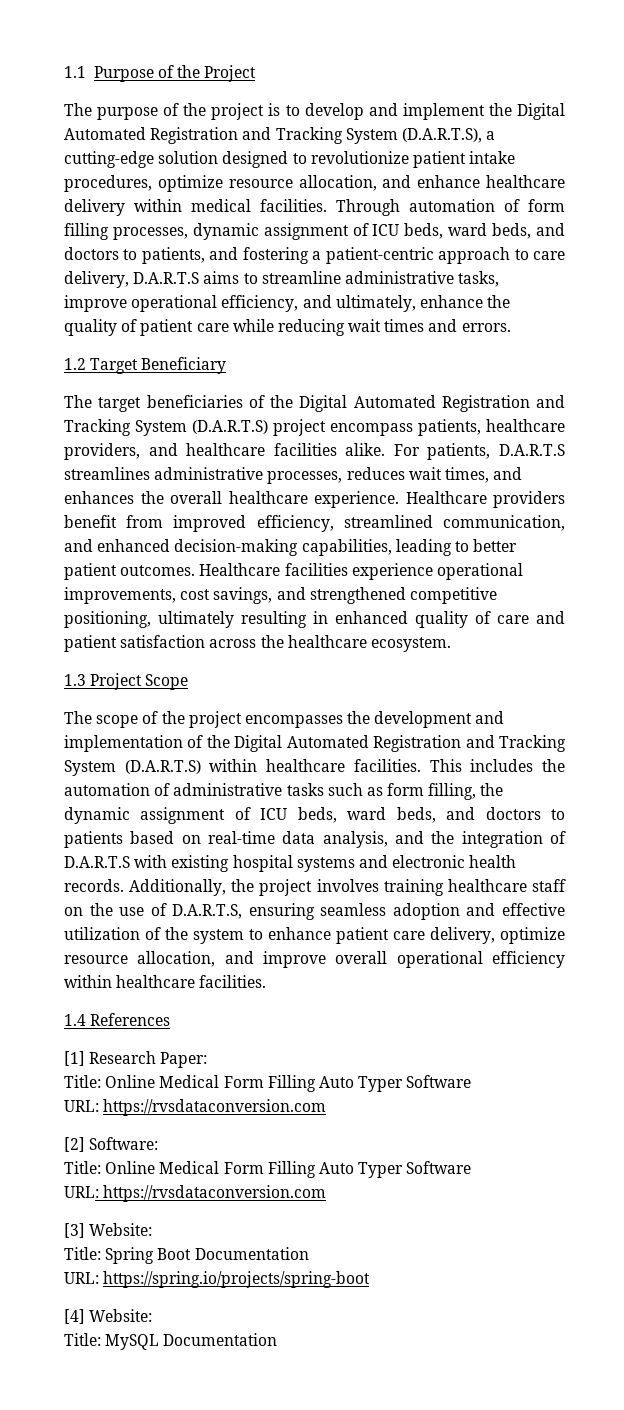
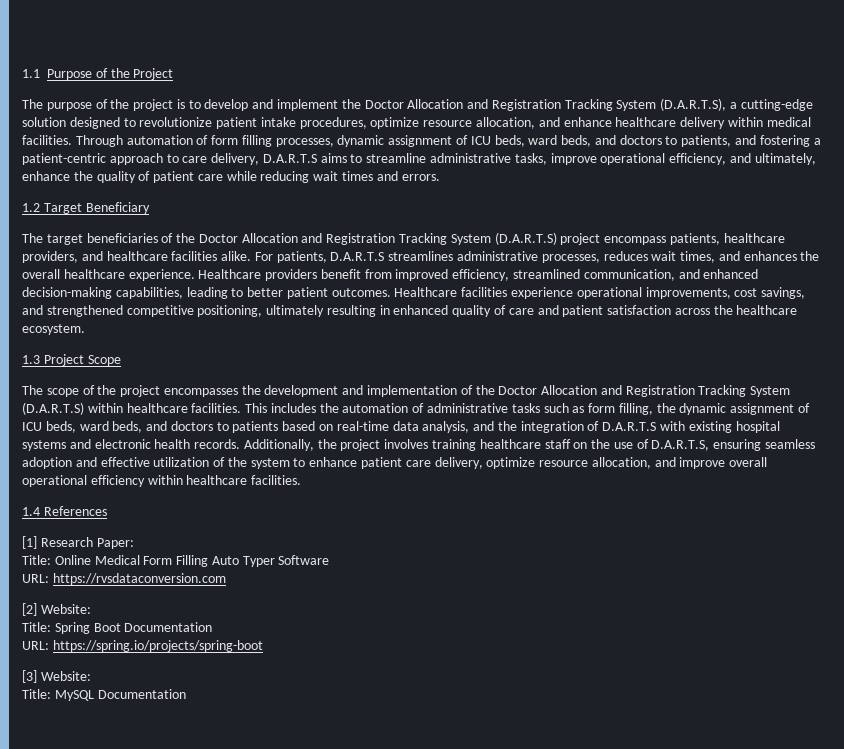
[516,103,565,120] [64,127,272,144] Digital Automated Registration and -> [364,99,561,111] Doctor Allocation and Registration
[299,395,565,412] Digital Automated Registration and -> [198,233,396,245] Doctor Allocation and Registration
[234,735,495,752] Digital Automated Registration and -> [498,385,695,397] Doctor Allocation and Registration
[89,1137,159,1150] [64,1161,472,1178] [64,1185,327,1202] [64,1223,85,1238] Software: // Title: Online Medical Form Filling Auto Typer Software // URL: https://rvsdataconversion.com // [3] -> (37, 609) none
[64,1309,85,1324] [4] -> [22,670,37,683] [3]

